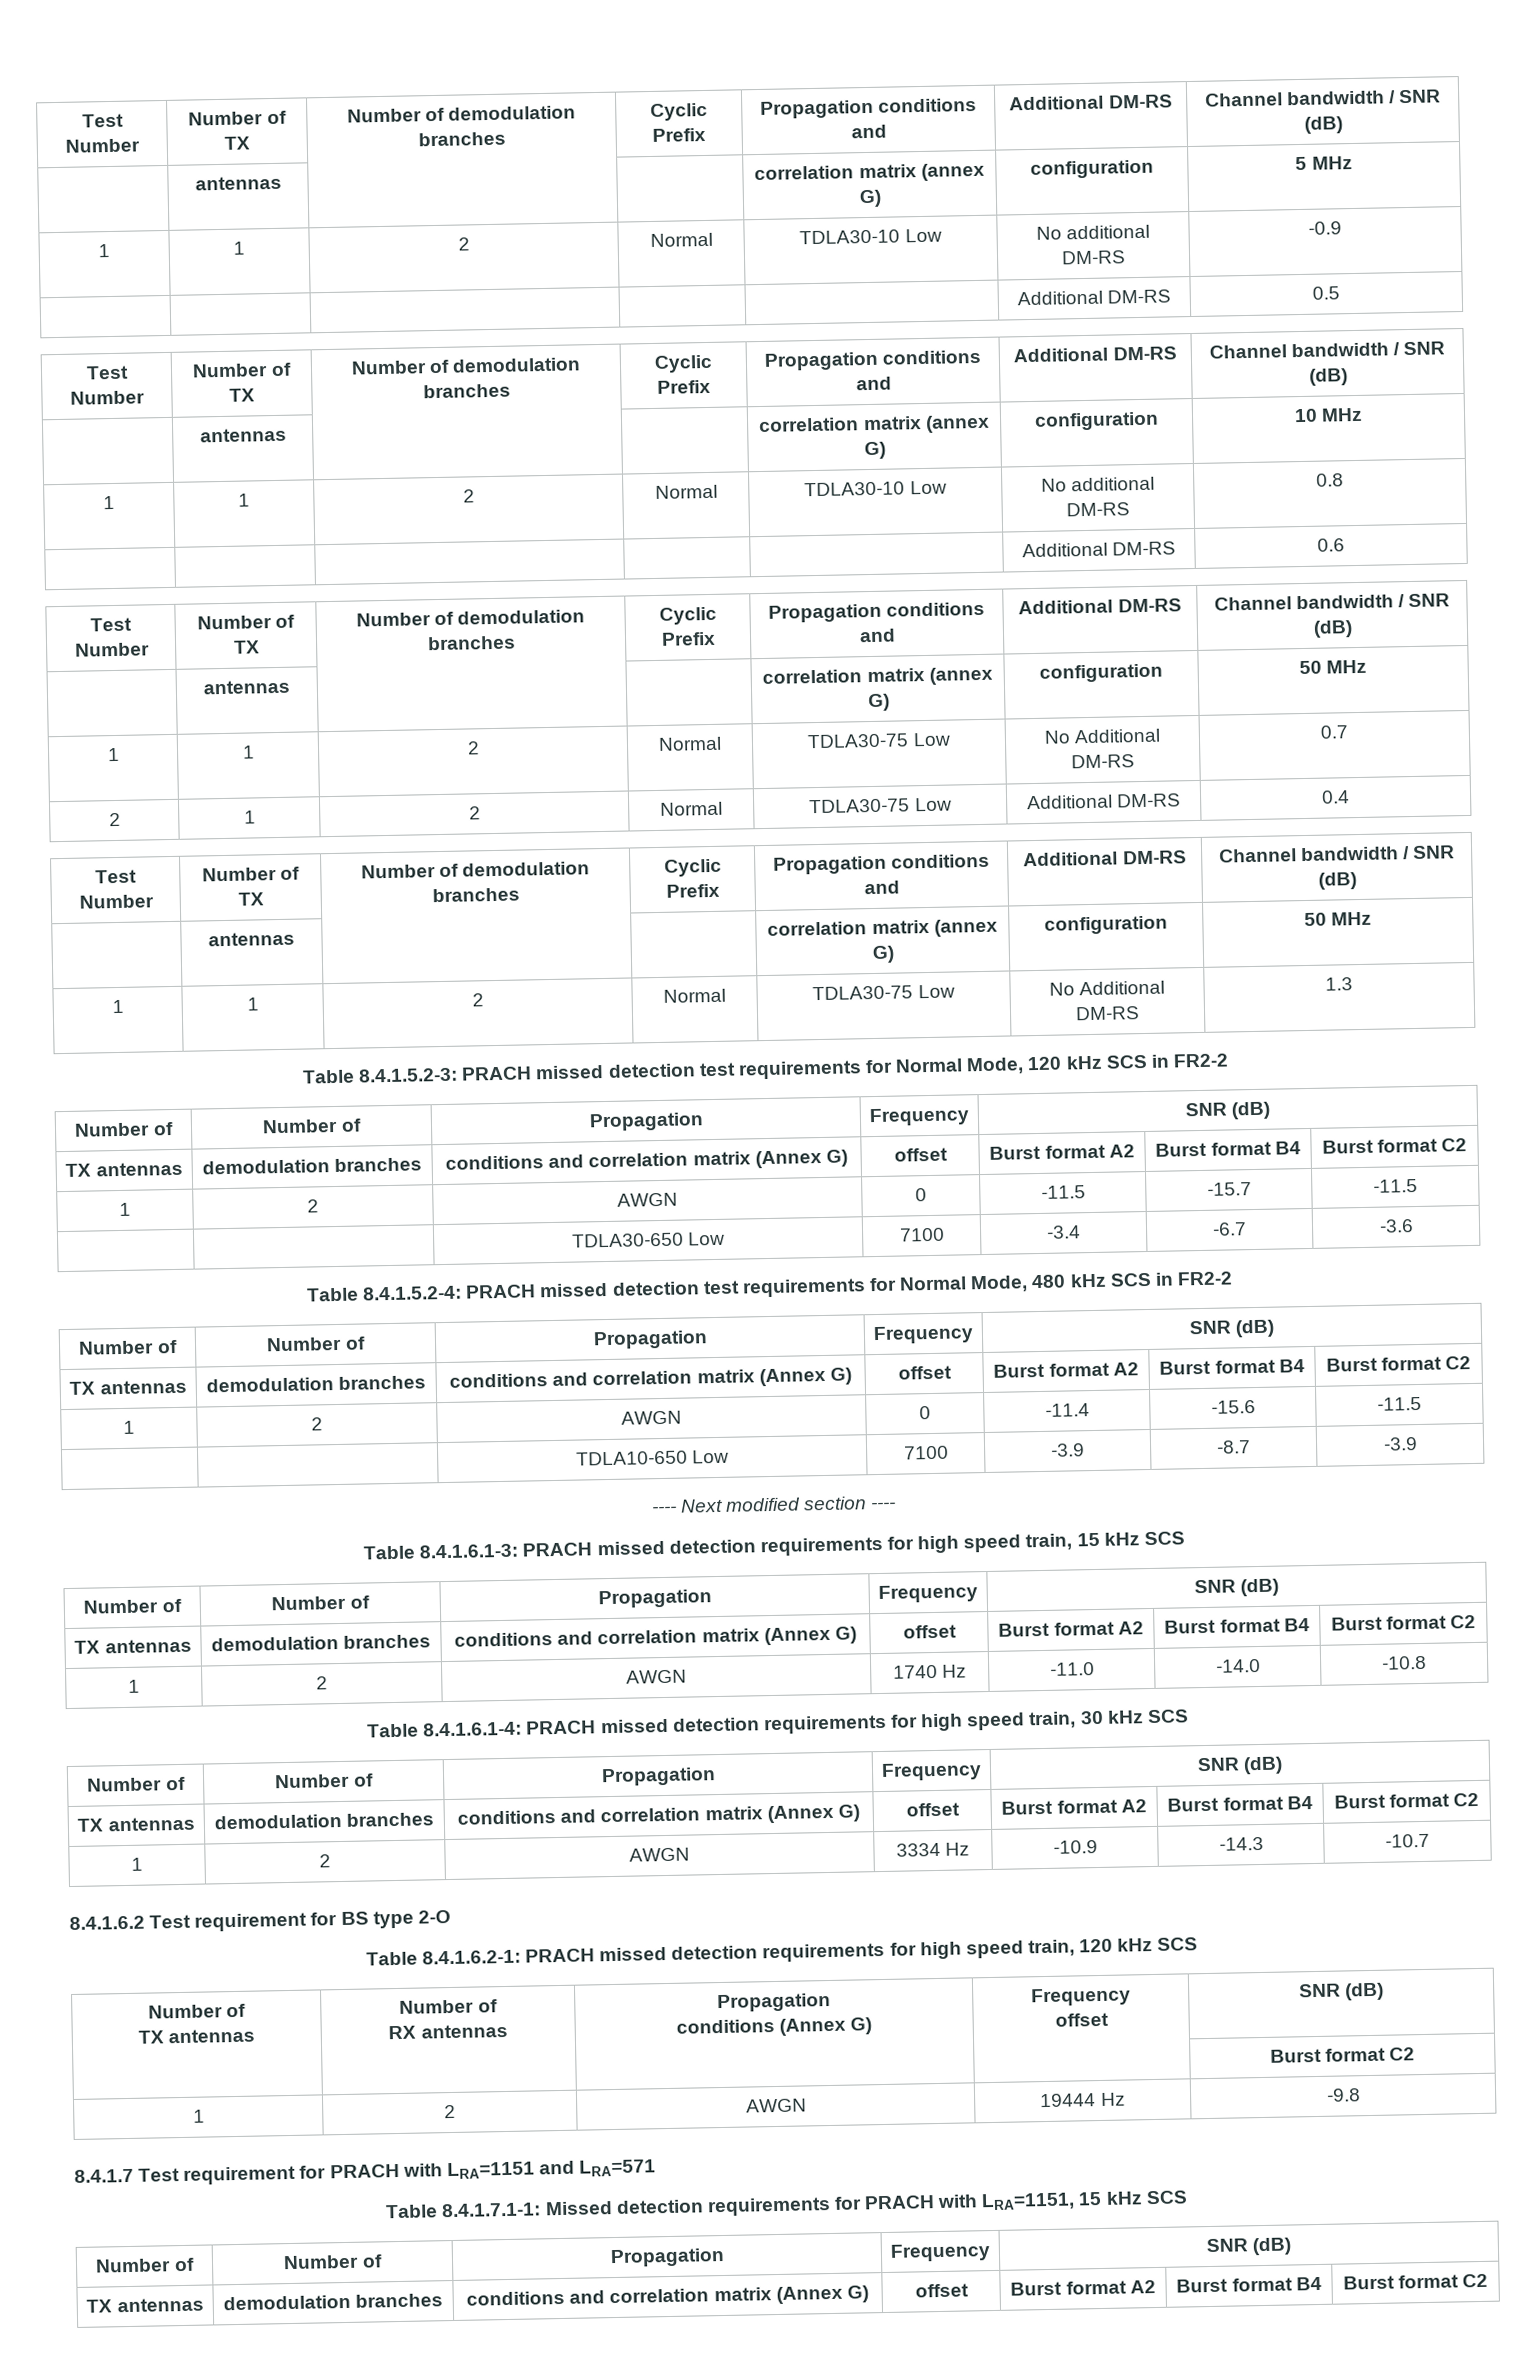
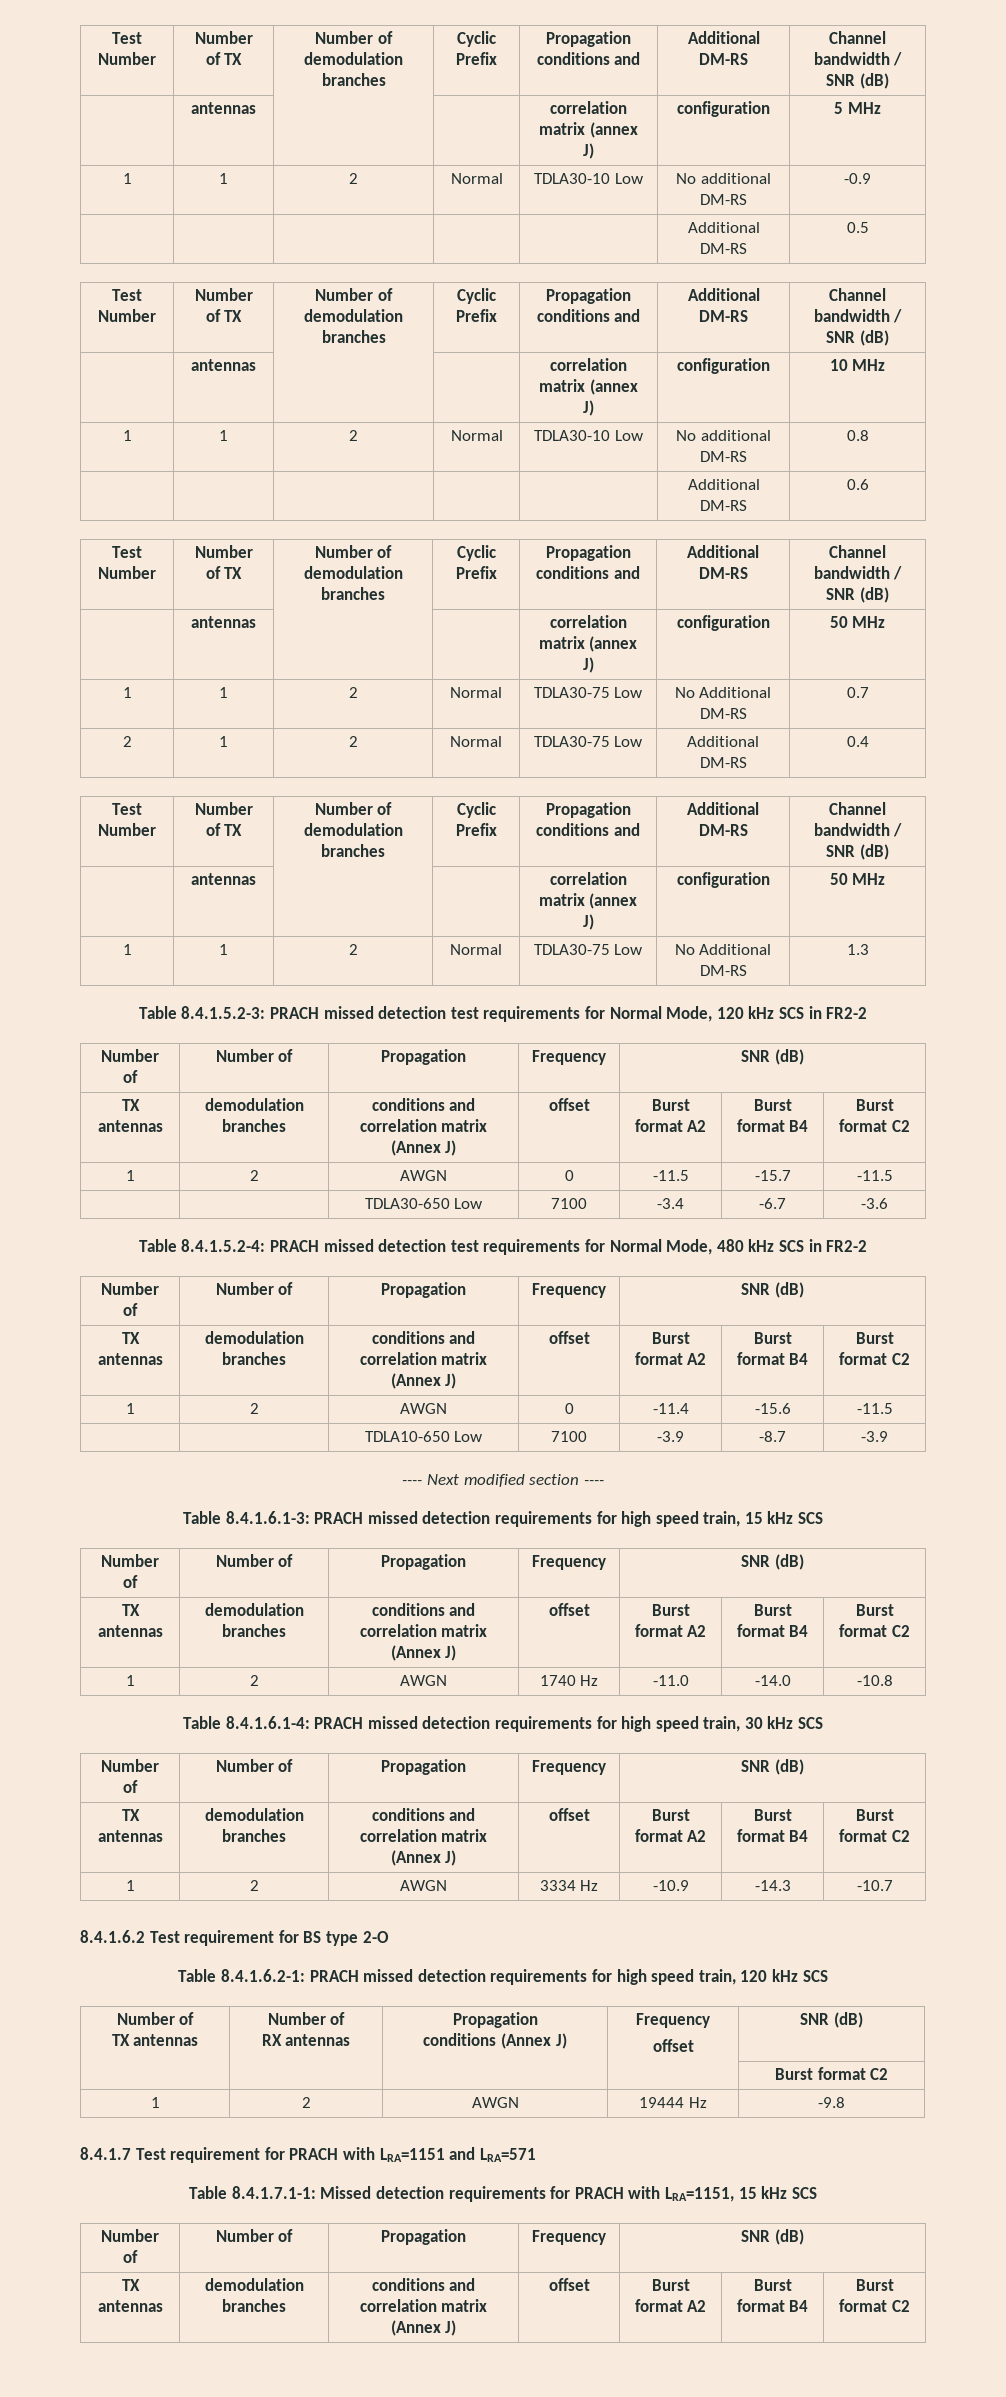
[858,189,882,208] G) -> [583,143,594,159] J)
[863,441,886,460] G) -> [583,400,594,416] J)
[867,693,890,712] G) -> [582,657,594,673] J)
[871,945,895,964] G) -> [582,914,594,930] J)
[825,1149,848,1167] G) -> [445,1140,457,1156] J)
[829,1367,852,1385] G) -> [445,1373,457,1389] J)
[834,1626,857,1644] G) -> [445,1645,457,1661] J)
[837,1804,860,1822] G) -> [445,1850,457,1866] J)
[850,2017,873,2035] G) -> [555,2033,567,2049] J)
[846,2285,869,2303] G) -> [445,2320,457,2336] J)

